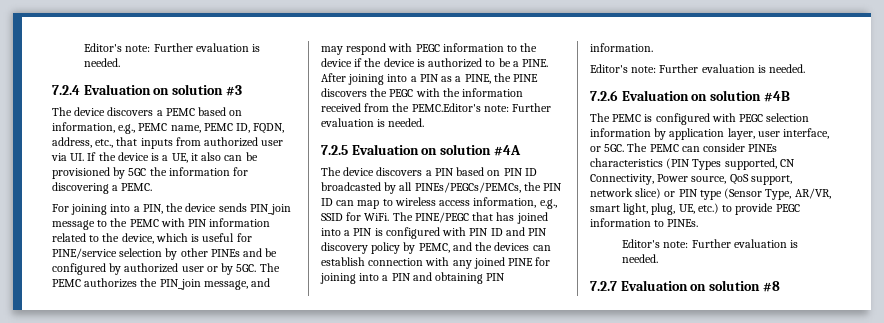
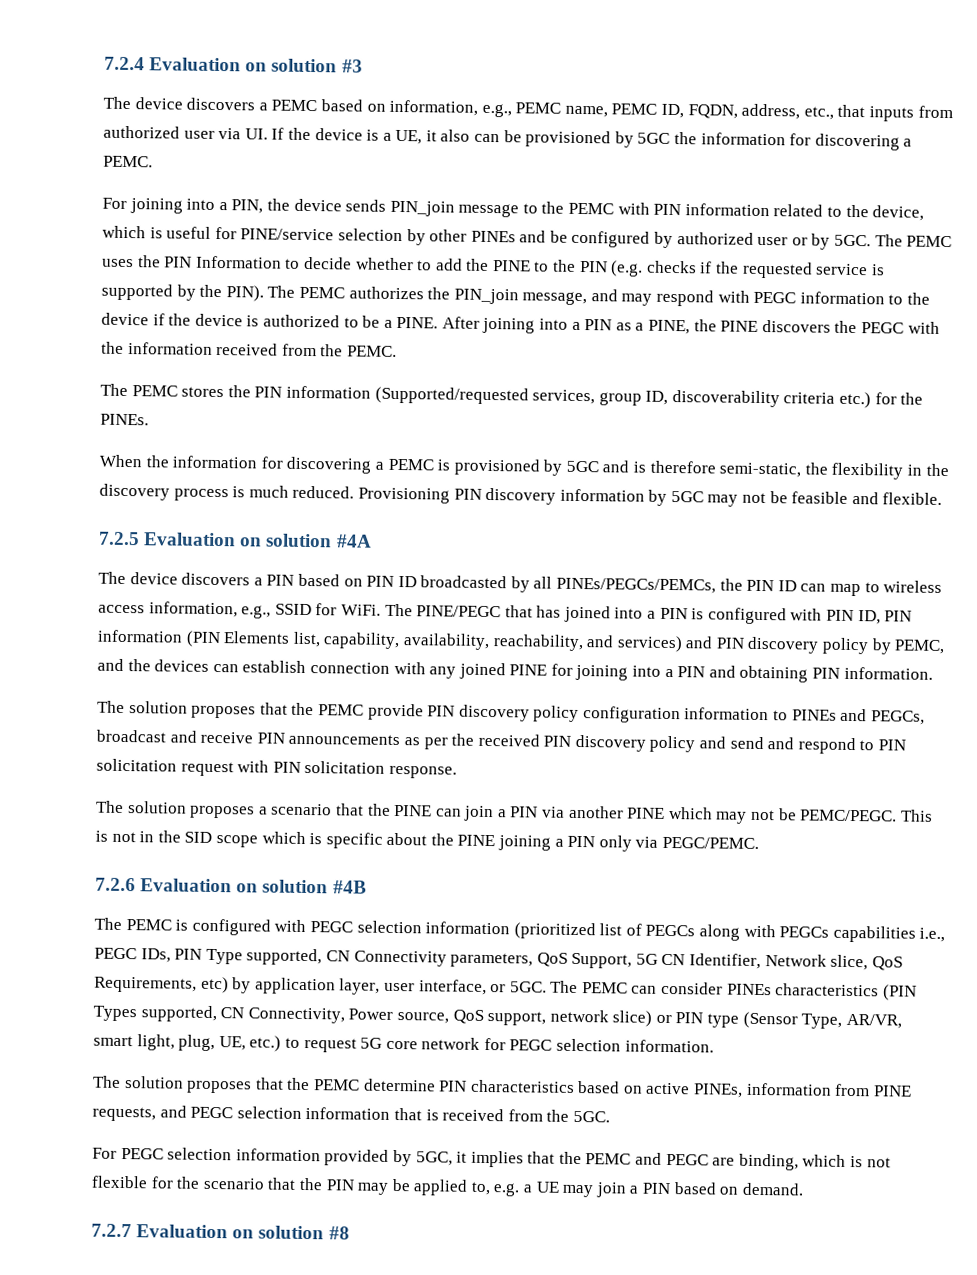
[84,43,261,52] [84,58,121,67] Editor's note: Further evaluation is needed. // -> (104, 63) none
(81, 283) none -> [102,255,885,279] [101,283,345,302] uses the PIN Information to decide whether to add the PINE to the PIN (e.g. checks if the requested service is supported by the PIN). The PEMC
[411,103,552,112] [321,118,425,127] PEMC.Editor's note: Further evaluation is needed. -> [346,345,397,357] [100,383,924,409] [100,413,149,426] [99,454,949,480] [99,483,943,507] PEMC. // The PEMC stores the PIN information (Supported/requested services, group ID, discoverability criteria etc.) for the PINEs. // When the information for discovering a PEMC is provisioned by 5GC and is therefore semi-static, the flexibility in the discovery process is much reduced. Provisioning PIN discovery information by 5GC may not be feasible and flexible.
[490,228,503,236] ID -> [857,610,913,625] [97,629,683,653] ID, PIN information (PIN Elements list, capability, availability, reachability, and services)
[590,64,806,73] Editor's note: Further evaluation is needed. -> [97,700,925,725] [96,729,907,755] [96,758,457,779] [96,800,933,824] [95,830,760,852] The solution proposes that the PEMC provide PIN discovery policy configuration information to PINEs and PEGCs, broadcast and receive PIN announcements as per the received PIN discovery policy and send and respond to PIN solicitation request with PIN solicitation response. // The solution proposes a scenario that the PINE can join a PIN via another PINE which may not be PEMC/PEGC. This is not in the SID scope which is specific about the PINE joining a PIN only via PEGC/PEMC.
(651, 132) none -> [513,922,946,943] [94,947,903,971] [94,976,229,994] (prioritized list of PEGCs along with PEGCs capabilities i.e., PEGC IDs, PIN Type supported, CN Connectivity parameters, QoS Support, 5G CN Identifier, Network slice, QoS Requirements, etc)
[735,203,800,215] [590,218,699,227] [622,239,799,248] [622,254,659,263] provide PEGC information to PINEs. // Editor's note: Further evaluation is needed. -> [303,1037,714,1053] [93,1075,912,1098] [92,1105,610,1123] [92,1147,891,1171] [91,1175,804,1198] request 5G core network for PEGC selection information. // The solution proposes that the PEMC determine PIN characteristics based on active PINEs, information from PINE requests, and PEGC selection information that is received from the 5GC. // For PEGC selection information provided by 5GC, it implies that the PEMC and PEGC are binding, which is not flexible for the scenario that the PIN may be applied to, e.g. a UE may join a PIN based on demand.

